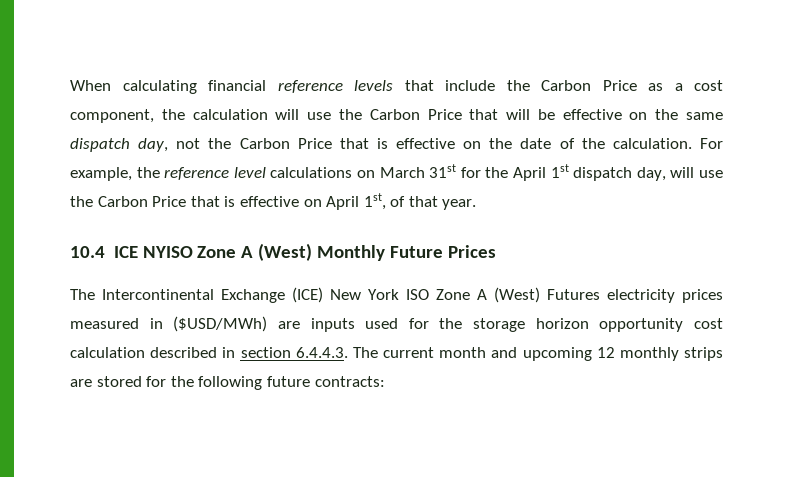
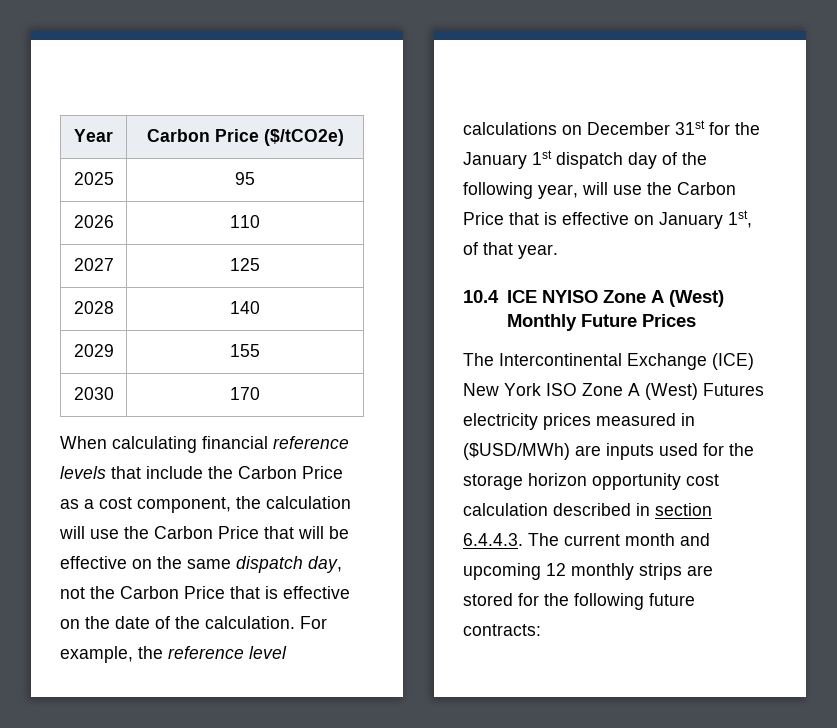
(70, 85) none -> [74,129,113,142] [146,129,344,146] [73,172,114,185] [235,172,255,185] [73,215,114,228] [230,215,260,228] [73,258,114,271] [230,258,260,271] [73,301,114,314] [230,301,260,314] [73,344,114,357] [230,344,260,357] [73,387,114,400] [230,387,260,400] Year | Carbon Price ($/tCO2e) // 2025 | 95 // 2026 | 110 // 2027 | 125 // 2028 | 140 // 2029 | 155 // 2030 | 170 //
[379,167,425,178] March -> [587,122,670,135] December
[513,167,547,181] April -> [463,152,527,169] January
[636,167,666,181] day, -> [628,152,707,169] [463,182,578,199] day of the following year,
[326,196,360,210] April -> [659,212,723,229] January

